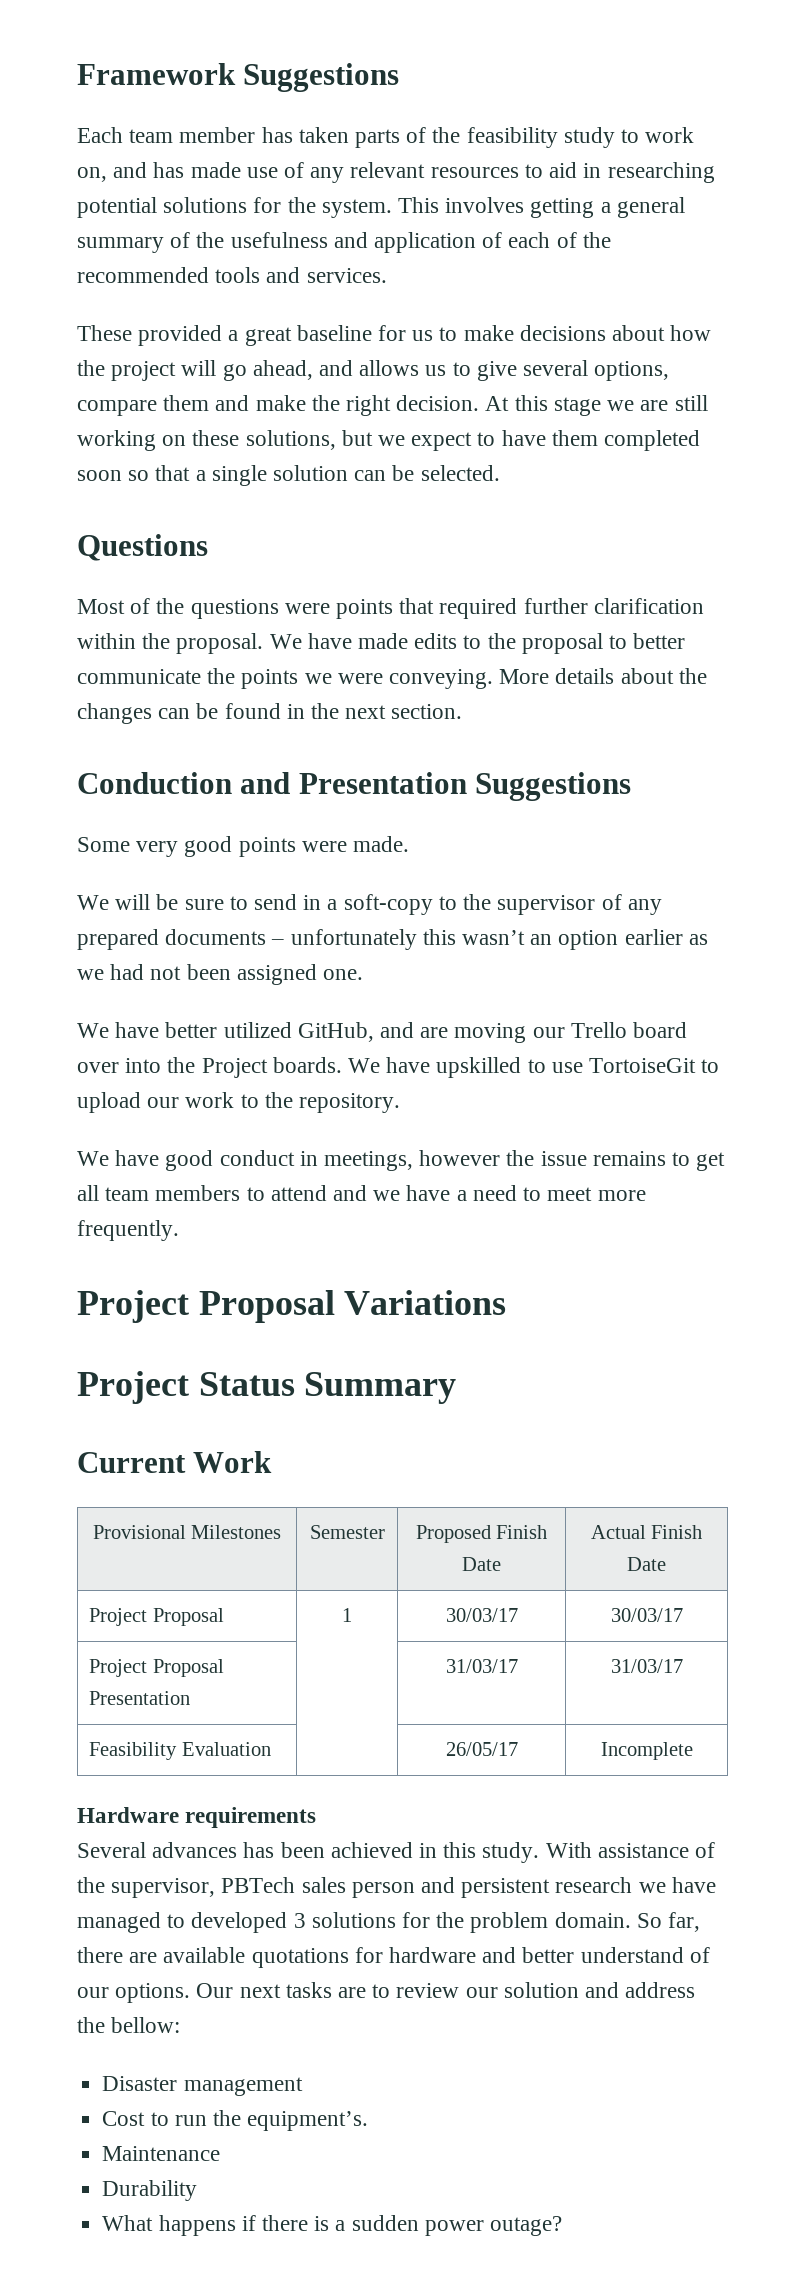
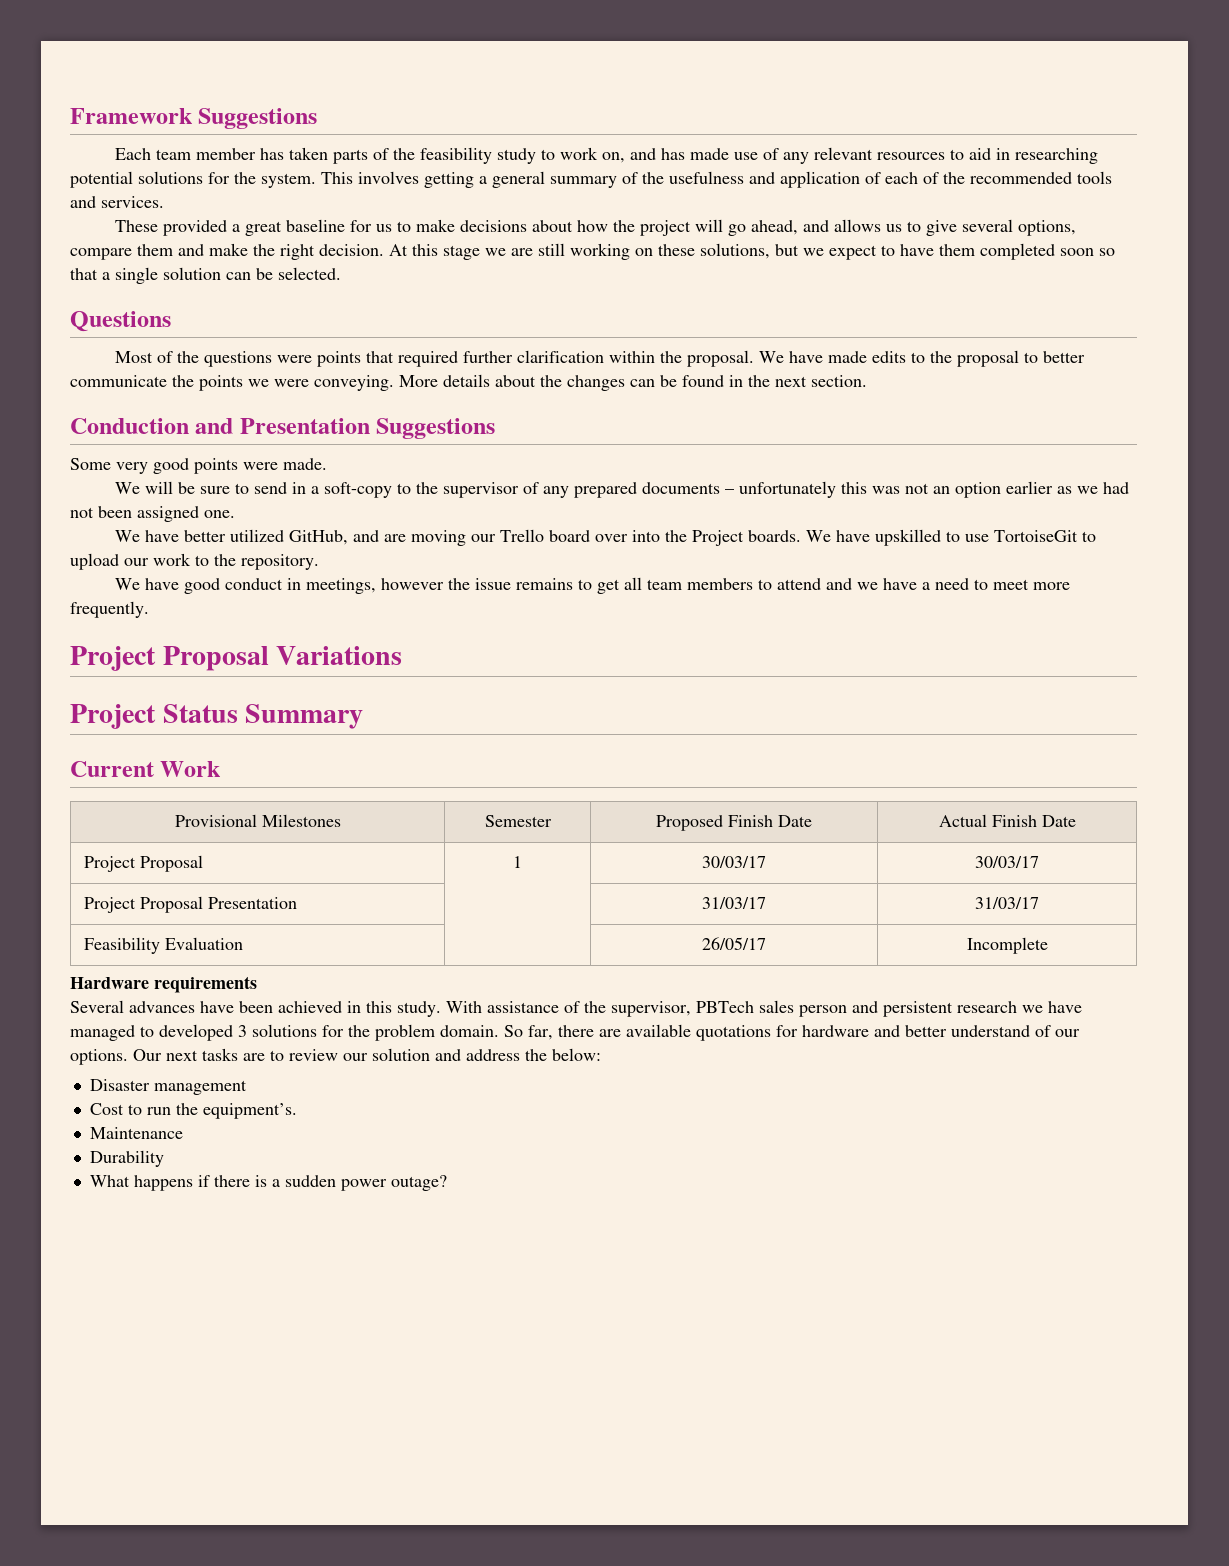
[462,930,526,945] wasn’t -> [871,483,929,494] was not
[243,1842,275,1858] has -> [200,1001,234,1013] have
[111,2017,181,2033] bellow: -> [552,1048,601,1061] below:

